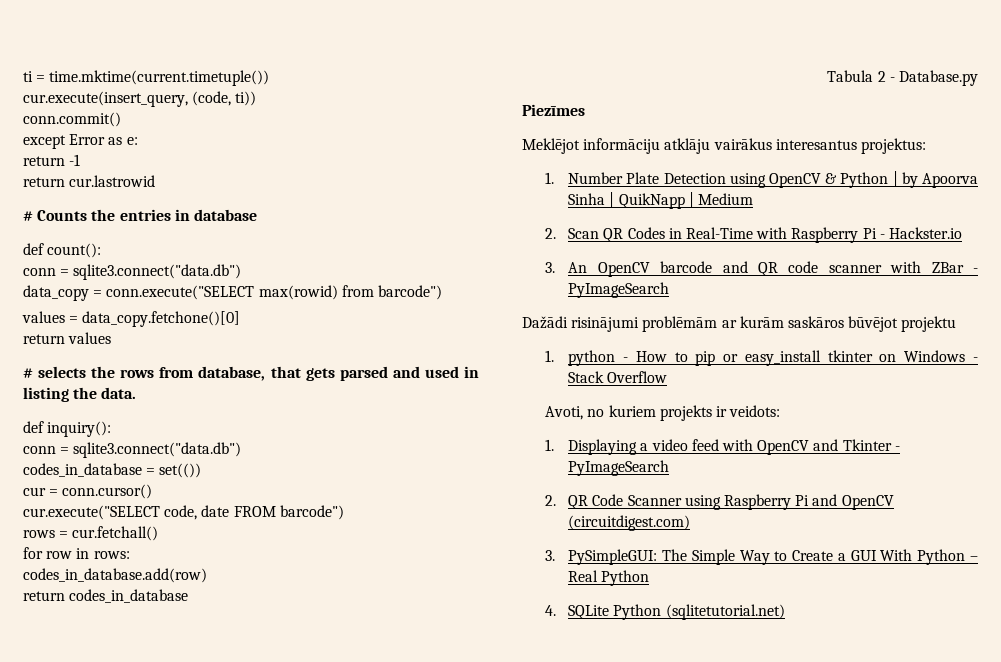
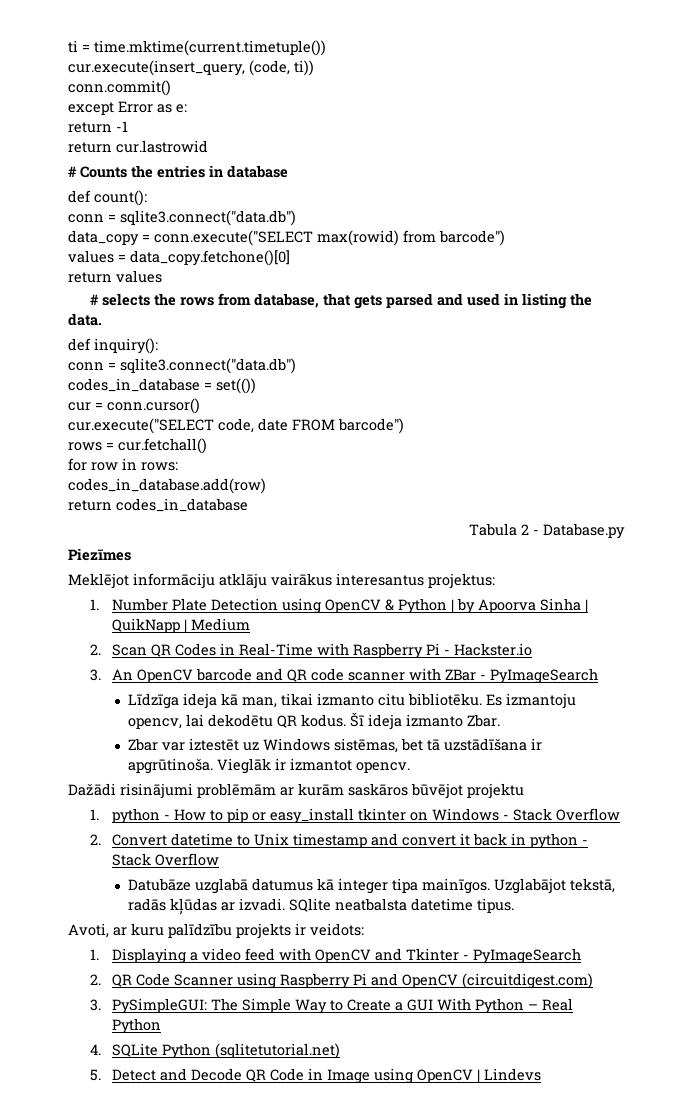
(670, 290) none -> [128,693,577,709] [128,712,501,730] [128,738,543,753] [128,758,411,774] // Līdzīga ideja kā man, tikai izmanto citu bibliotēku. Es izmantoju opencv, lai dekodētu QR kodus. Šī ideja izmanto Zbar. // Zbar var iztestēt uz Windows sistēmas, bet tā uzstādīšana ir apgrūtinoša. Vieglāk ir izmantot opencv.
[545,405,656,420] Avoti, no kuriem -> [90,833,589,849] [112,853,220,866] [128,878,616,894] [128,898,515,915] [68,923,232,938] 2. Convert datetime to Unix timestamp and convert it back in python - Stack Overflow // Datubāze uzglabā datumus kā integer tipa mainīgos. Uzglabājot tekstā, radās kļūdas ar izvadi. SQlite neatbalsta datetime tipus. // Avoti, ar kuru palīdzību
(785, 612) none -> [90,1068,542,1084] // 5. Detect and Decode QR Code in Image using OpenCV | Lindevs

